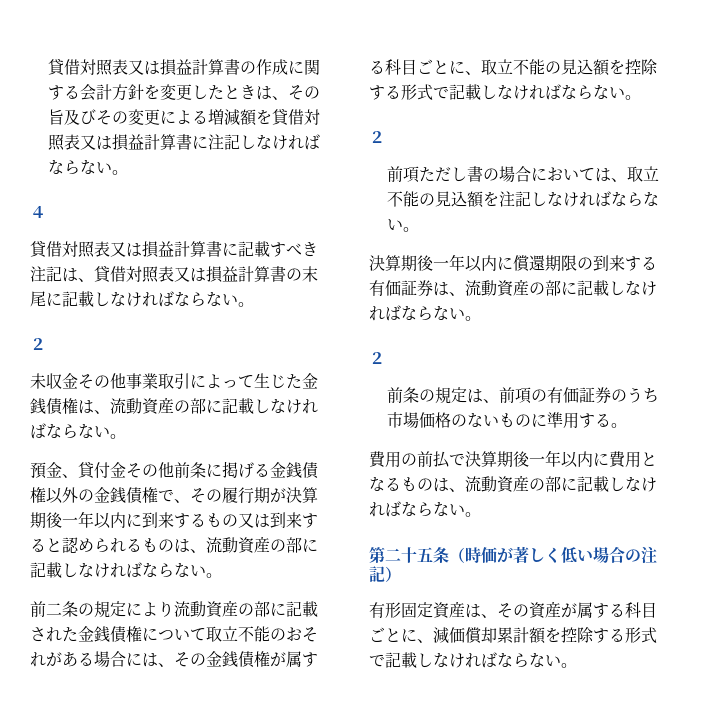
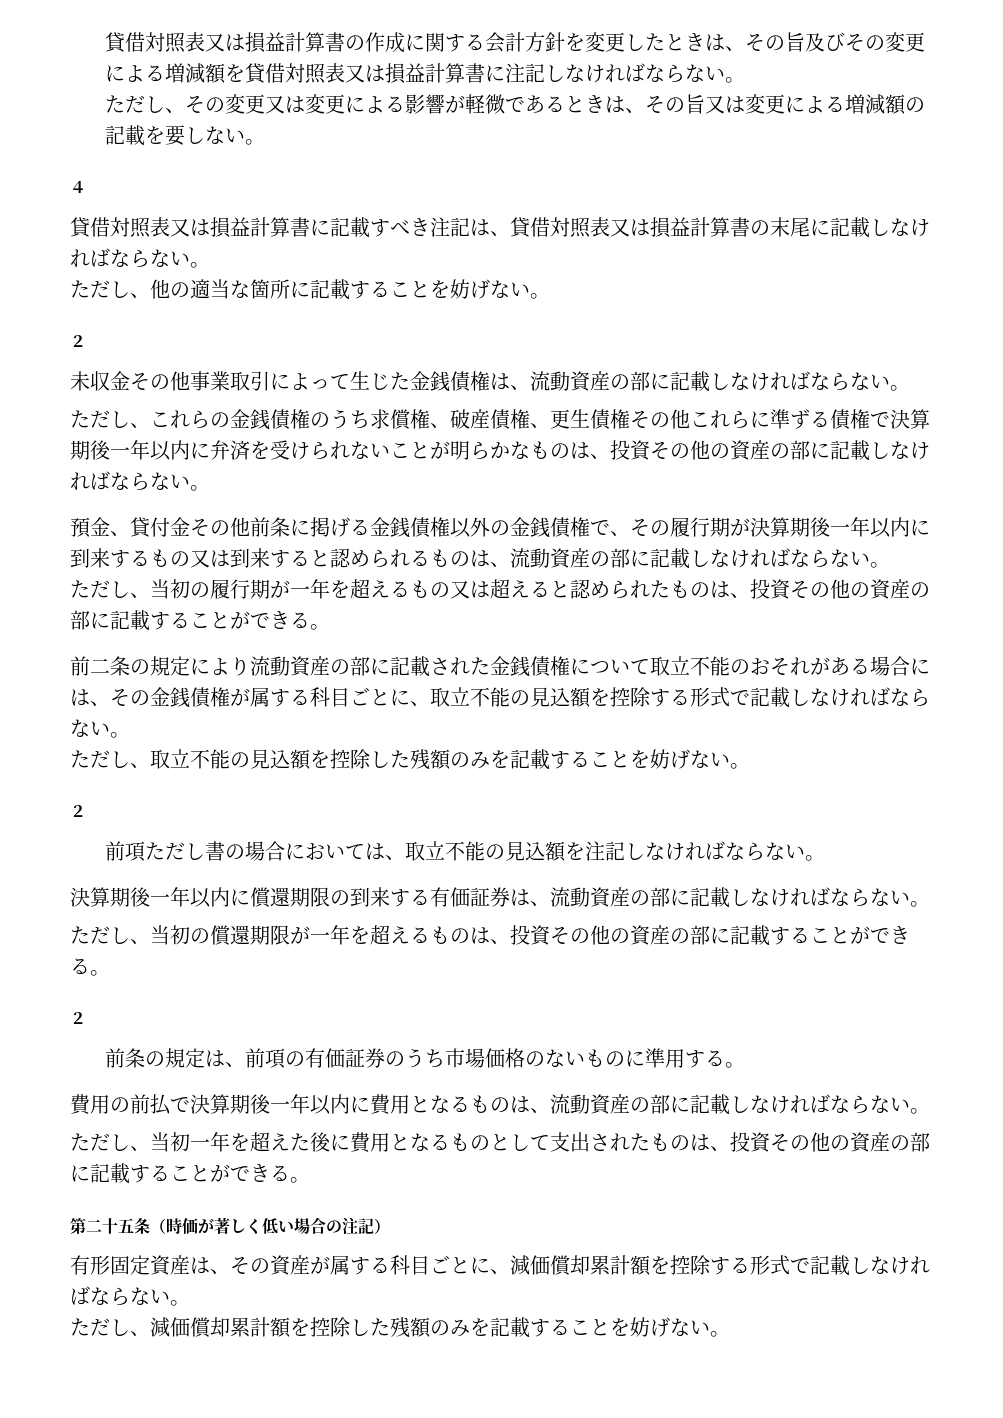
(129, 172) none -> [105,94,926,115] [105,125,266,146] // ただし、その変更又は変更による影響が軽微であるときは、その旨又は変更による増減額の記載を要しない。
(254, 304) none -> [70,279,550,300] // ただし、他の適当な箇所に記載することを妨げない。
(126, 436) none -> [70,409,930,430] [70,440,930,461] [70,471,210,491] // ただし、これらの金銭債権のうち求償権、破産債権、更生債権その他これらに準ずる債権で決算期後一年以内に弁済を受けられないことが明らかなものは、投資その他の資産の部に記載しなければならない。
(222, 575) none -> [70,579,930,600] [70,610,330,631] // ただし、当初の履行期が一年を超えるもの又は超えると認められたものは、投資その他の資産の部に記載することができる。
(641, 97) none -> [70,749,750,770] // ただし、取立不能の見込額を控除した残額のみを記載することを妨げない。
(481, 318) none -> [70,925,910,946] [70,958,110,976] // ただし、当初の償還期限が一年を超えるものは、投資その他の資産の部に記載することができる。
(481, 514) none -> [70,1132,930,1153] [70,1163,310,1184] // ただし、当初一年を超えた後に費用となるものとして支出されたものは、投資その他の資産の部に記載することができる。
(577, 665) none -> [70,1317,730,1338] // ただし、減価償却累計額を控除した残額のみを記載することを妨げない。

